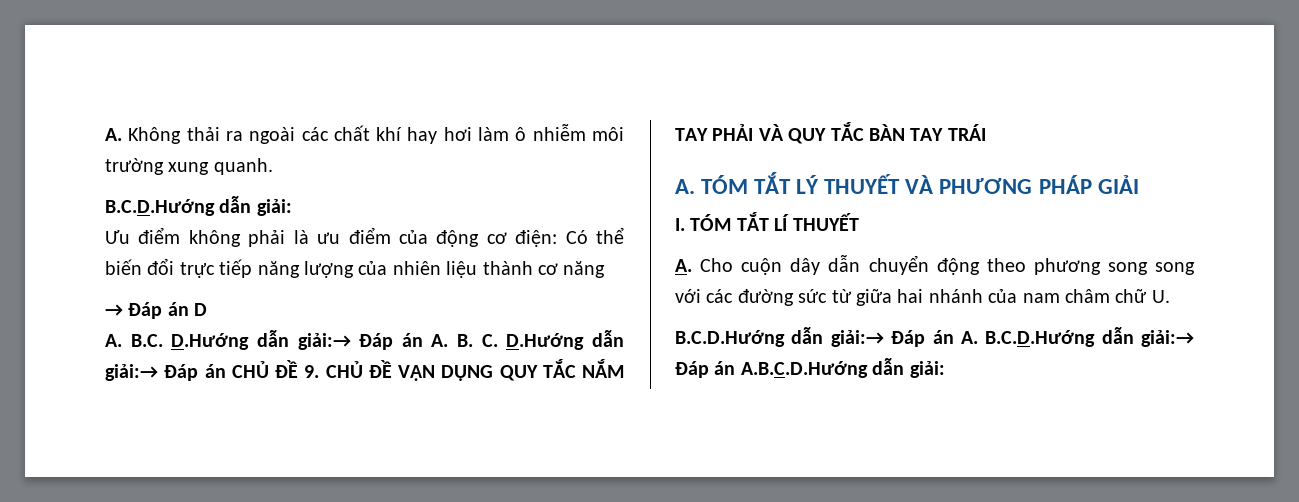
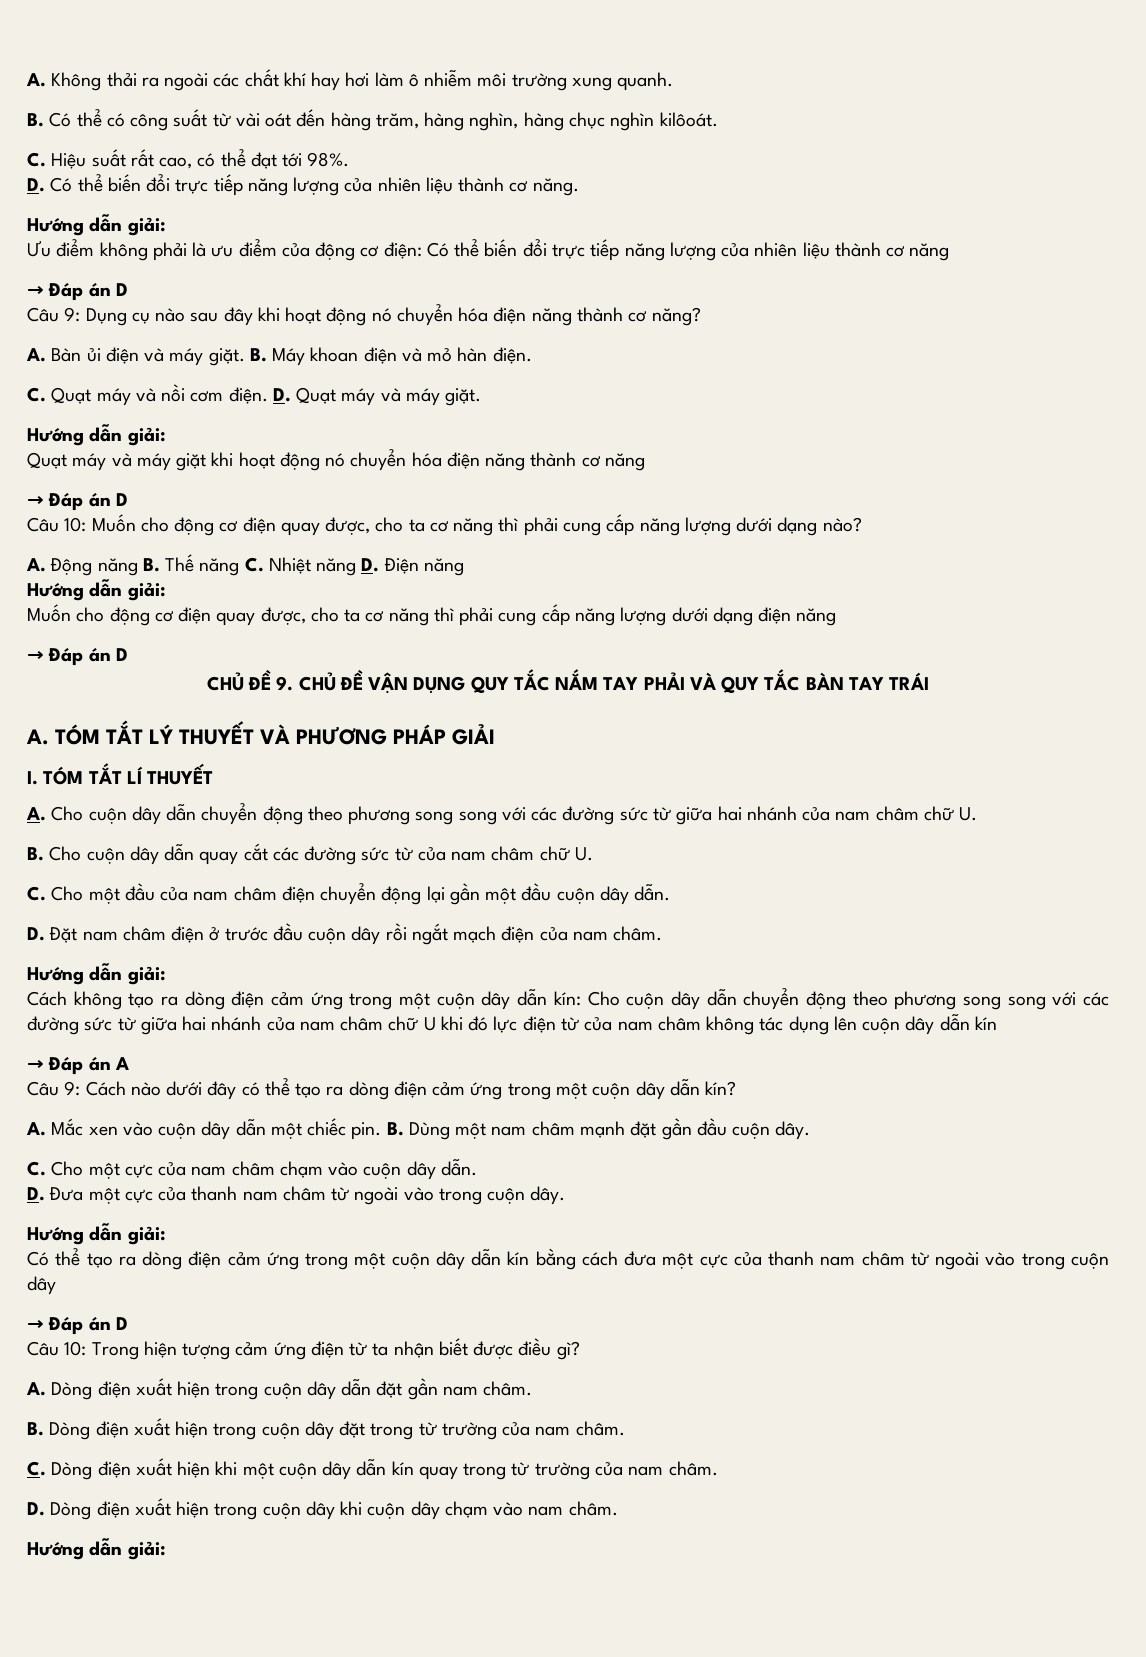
[105,199,215,216] B.C.D.Hướng -> [27,109,718,131] [27,149,350,169] [27,174,579,196] [27,217,84,236] B. Có thể có công suất từ vài oát đến hàng trăm, hàng nghìn, hàng chục nghìn kilôoát. // C. Hiệu suất rất cao, có thể đạt tới 98%. // D. Có thể biến đổi trực tiếp năng lượng của nhiên liệu thành cơ năng. // Hướng
[105,330,624,350] [105,364,226,381] A. B.C. D.Hướng dẫn giải:→ Đáp án A. B. C. D.Hướng dẫn giải:→ Đáp án -> [27,304,701,326] [26,347,532,366] [27,384,482,406] [27,424,166,446] [27,449,645,471] [27,492,128,511] [27,514,862,536] [26,554,464,576] [27,579,166,601] [27,604,837,626] [27,647,128,666] Câu 9: Dụng cụ nào sau đây khi hoạt động nó chuyển hóa điện năng thành cơ năng? // A. Bàn ủi điện và máy giặt. B. Máy khoan điện và mỏ hàn điện. // C. Quạt máy và nồi cơm điện. D. Quạt máy và máy giặt. // Hướng dẫn giải: // Quạt máy và máy giặt khi hoạt động nó chuyển hóa điện năng thành cơ năng // → Đáp án D // Câu 10: Muốn cho động cơ điện quay được, cho ta cơ năng thì phải cung cấp năng lượng dưới dạng nào? // A. Động năng B. Thế năng C. Nhiệt năng D. Điện năng // Hướng dẫn giải: // Muốn cho động cơ điện quay được, cho ta cơ năng thì phải cung cấp năng lượng dưới dạng điện năng // → Đáp án D //
[675,327,1194,347] [675,361,868,378] B.C.D.Hướng dẫn giải:→ Đáp án A. B.C.D.Hướng dẫn giải:→ Đáp án A.B.C.D.Hướng -> [27,843,593,865] [27,883,671,905] [27,923,663,945] [27,963,166,985] [27,988,1109,1010] [27,1014,997,1035] [27,1056,129,1075] [27,1078,737,1100] [26,1118,811,1140] [27,1159,477,1180] [27,1186,566,1205] [27,1223,166,1245] [27,1248,1109,1270] [27,1276,56,1295] [27,1316,128,1335] [27,1338,580,1360] [26,1378,533,1400] [27,1418,625,1440] [27,1458,718,1480] [27,1498,618,1520] [27,1541,84,1560] B. Cho cuộn dây dẫn quay cắt các đường sức từ của nam châm chữ U. // C. Cho một đầu của nam châm điện chuyển động lại gần một đầu cuộn dây dẫn. // D. Đặt nam châm điện ở trước đầu cuộn dây rồi ngắt mạch điện của nam châm. // Hướng dẫn giải: // Cách không tạo ra dòng điện cảm ứng trong một cuộn dây dẫn kín: Cho cuộn dây dẫn chuyển động theo phương song song với các đường sức từ giữa hai nhánh của nam châm chữ U khi đó lực điện từ của nam châm không tác dụng lên cuộn dây dẫn kín // → Đáp án A // Câu 9: Cách nào dưới đây có thể tạo ra dòng điện cảm ứng trong một cuộn dây dẫn kín? // A. Mắc xen vào cuộn dây dẫn một chiếc pin. B. Dùng một nam châm mạnh đặt gần đầu cuộn dây. // C. Cho một cực của nam châm chạm vào cuộn dây dẫn. // D. Đưa một cực của thanh nam châm từ ngoài vào trong cuộn dây. // Hướng dẫn giải: // Có thể tạo ra dòng điện cảm ứng trong một cuộn dây dẫn kín bằng cách đưa một cực của thanh nam châm từ ngoài vào trong cuộn dây // → Đáp án D // Câu 10: Trong hiện tượng cảm ứng điện từ ta nhận biết được điều gì? // A. Dòng điện xuất hiện trong cuộn dây dẫn đặt gần nam châm. // B. Dòng điện xuất hiện trong cuộn dây đặt trong từ trường của nam châm. // C. Dòng điện xuất hiện khi một cuộn dây dẫn kín quay trong từ trường của nam châm. // D. Dòng điện xuất hiện trong cuộn dây khi cuộn dây chạm vào nam châm. // Hướng

